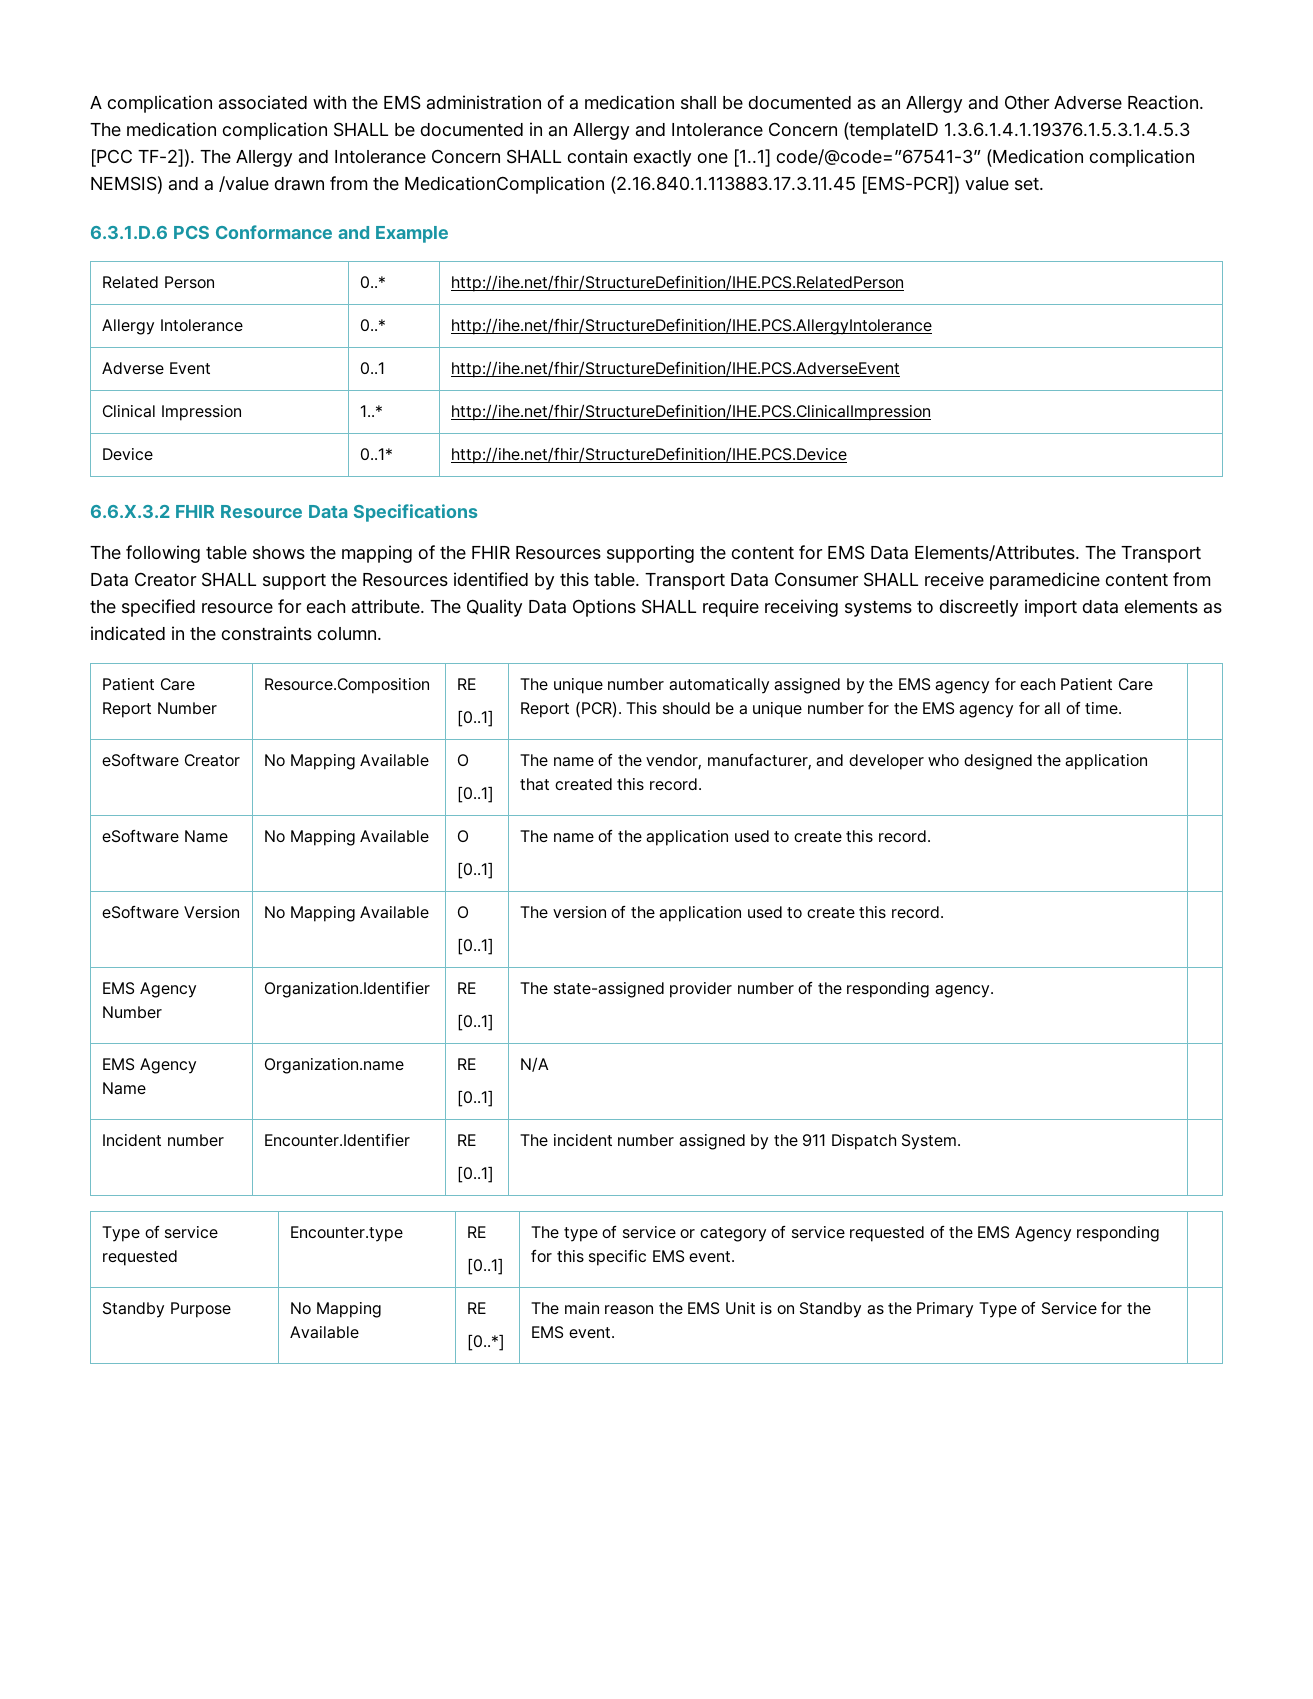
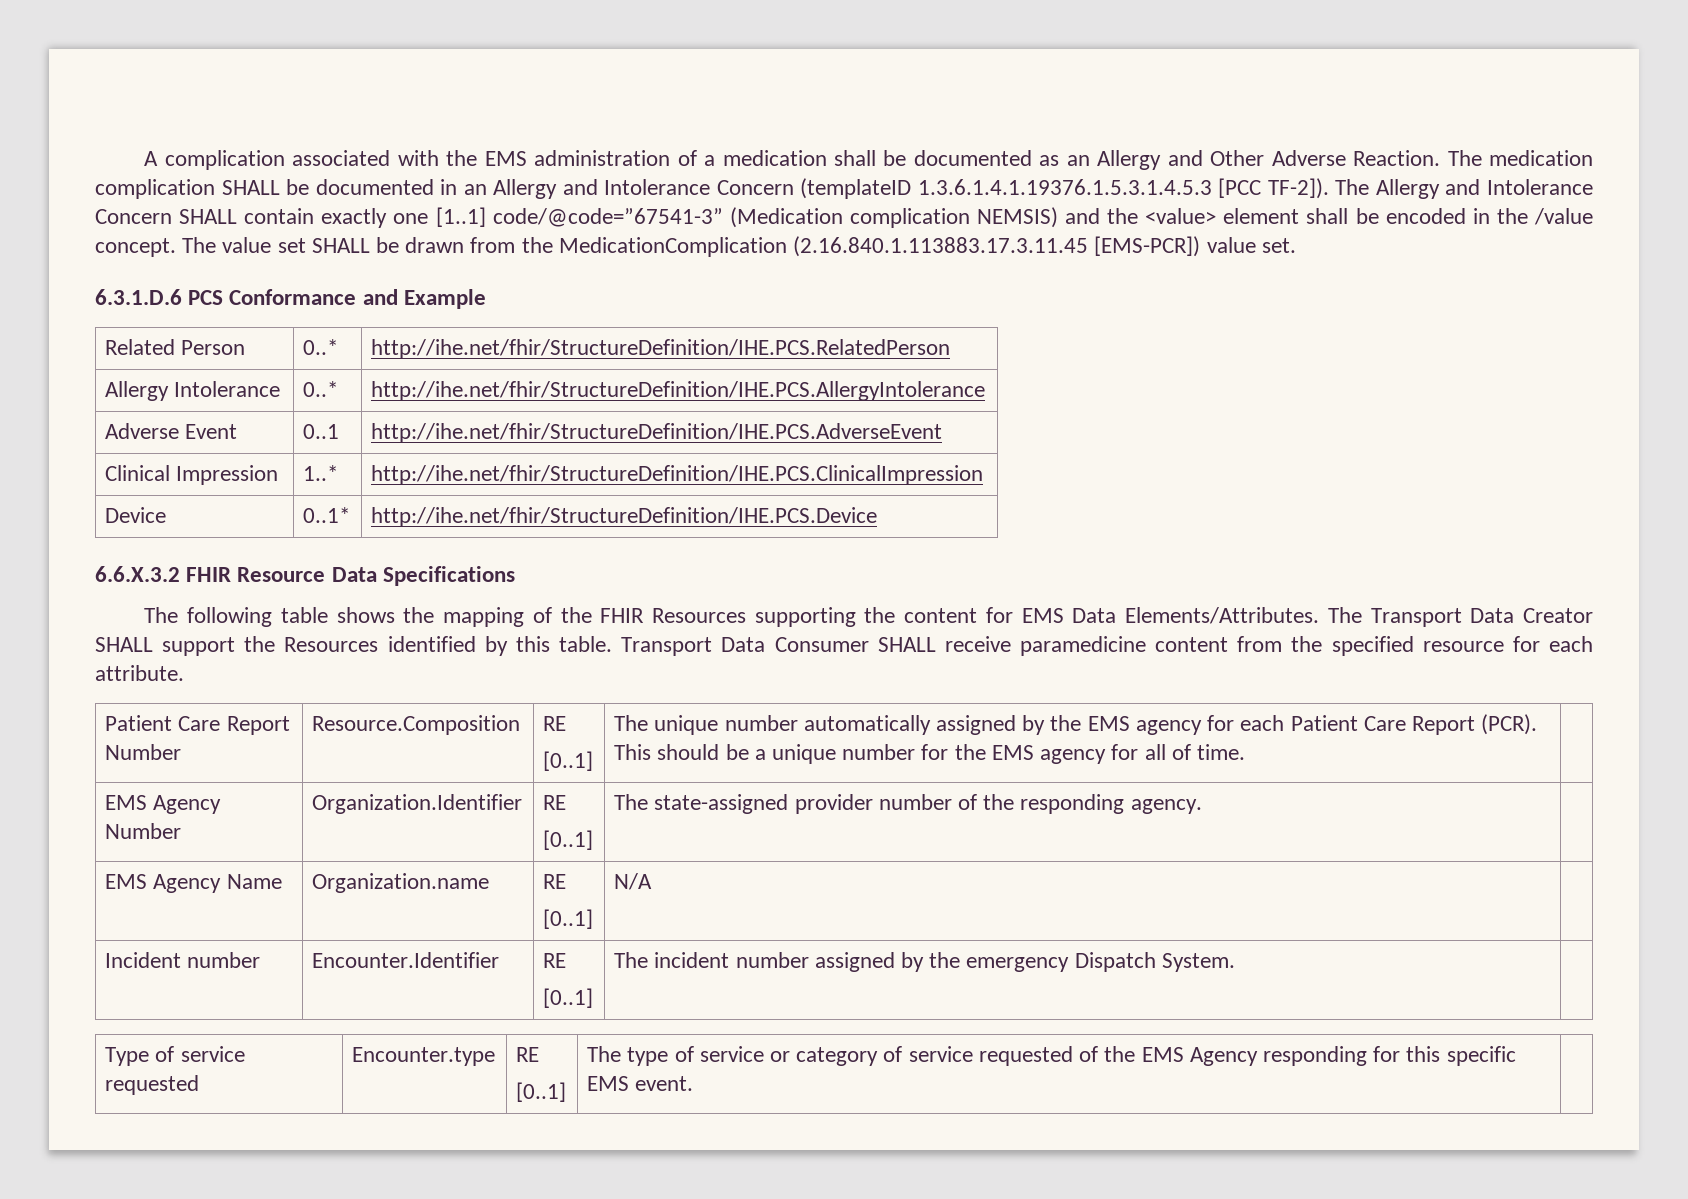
[204,176,269,192] a /value -> [1107,208,1594,225] [95,237,400,257] the <value> element shall be encoded in the /value concept. The value set SHALL be
[430,599,1222,617] [90,626,382,641] The Quality Data Options SHALL require receiving systems to discreetly import data elements as indicated in the constraints column. -> (184, 673) none
[102,753,240,767] [264,753,430,770] [457,754,470,767] [457,786,495,803] [520,753,1149,770] [520,777,702,791] [102,829,228,843] [264,829,430,846] [457,830,470,843] [457,862,495,879] [520,829,931,846] [102,905,240,919] [264,905,430,922] [457,906,470,919] [457,938,495,955] [520,905,944,922] // eSoftware Creator | No Mapping Available | O // [0..1] | The name of the vendor, manufacturer, and developer who designed the application that created this record. | // eSoftware Name | No Mapping Available | O // [0..1] | The name of the application used to create this record. | // eSoftware Version | No Mapping Available | O // [0..1] | The version of the application used to create this record. | -> (1245, 752) none
[802,1134,827,1147] 911 -> [966,957,1070,972] emergency
[102,1302,231,1318] [290,1301,382,1318] [290,1325,360,1339] [467,1302,487,1314] [467,1334,506,1351] [531,1301,1151,1318] [531,1326,615,1339] // Standby Purpose | No Mapping Available | RE // [0..*] | The main reason the EMS Unit is on Standby as the Primary Type of Service for the EMS event. | -> (694, 1083) none

